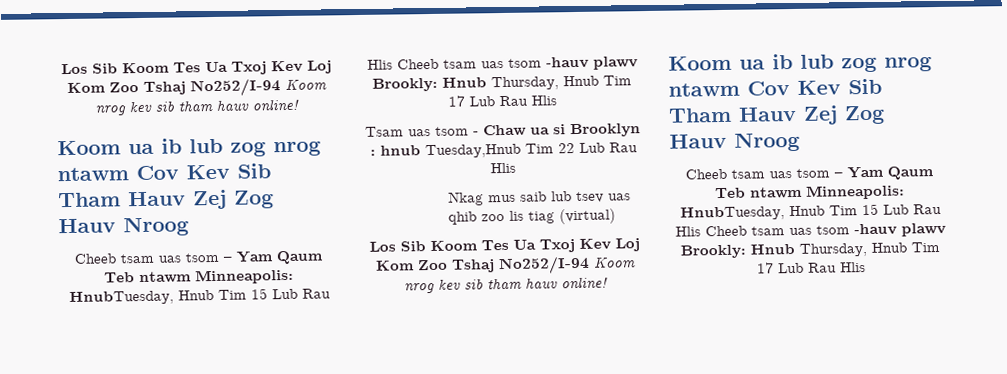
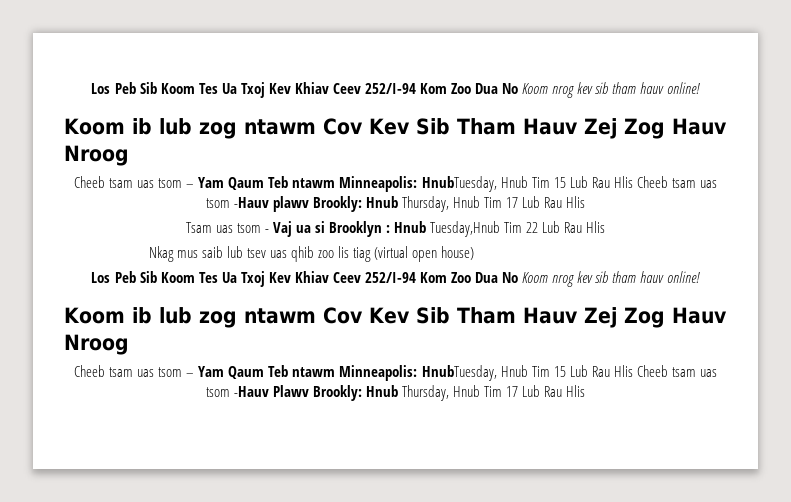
[60,60,332,75] [66,78,327,97] [94,98,299,116] [57,138,321,157] Los Sib Koom Tes Ua Txoj Kev Loj Kom Zoo Tshaj No252/I-94 Koom nrog kev sib tham hauv online! // Koom ua ib lub zog nrog -> [91,82,700,98] [64,118,237,139] Los Peb Sib Koom Tes Ua Txoj Kev Khiav Ceev 252/I-94 Kom Zoo Dua No Koom nrog kev sib tham hauv online! // Koom ib lub zog
[545,56,589,69] -hauv -> [233,197,269,208] -Hauv
[483,124,527,137] Chaw -> [272,221,292,237] Vaj
[379,145,421,156] hnub -> [394,221,427,233] Hnub
[558,208,616,225] [368,238,640,253] [375,255,636,275] [403,276,608,294] [668,54,932,73] (virtual) // Los Sib Koom Tes Ua Txoj Kev Loj Kom Zoo Tshaj No252/I-94 Koom nrog kev sib tham hauv online! // Koom ua ib lub zog nrog -> [374,246,475,262] [91,271,700,287] [64,307,237,328] (virtual open house) // Los Peb Sib Koom Tes Ua Txoj Kev Khiav Ceev 252/I-94 Kom Zoo Dua No Koom nrog kev sib tham hauv online! // Koom ib lub zog
[853,222,946,237] -hauv plawv -> [233,385,309,397] -Hauv Plawv

